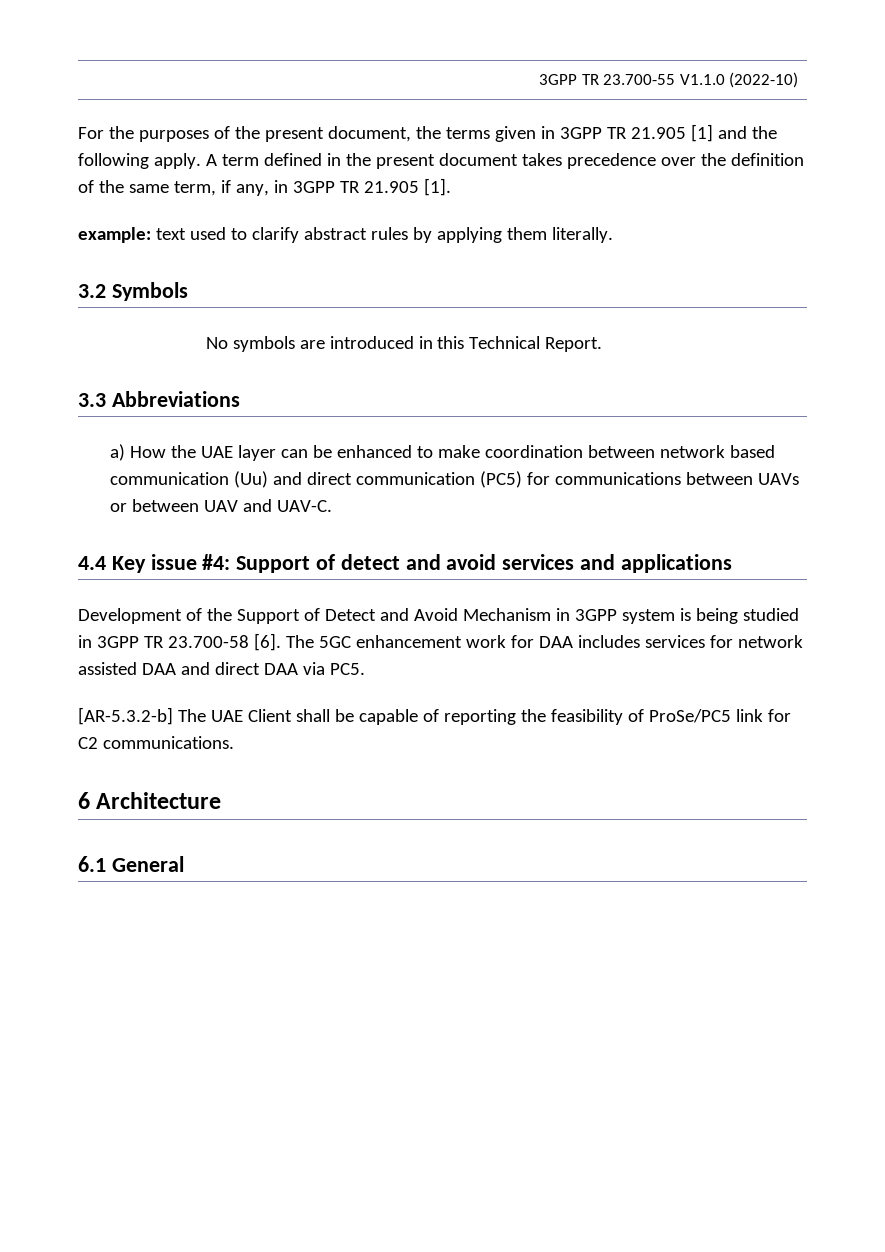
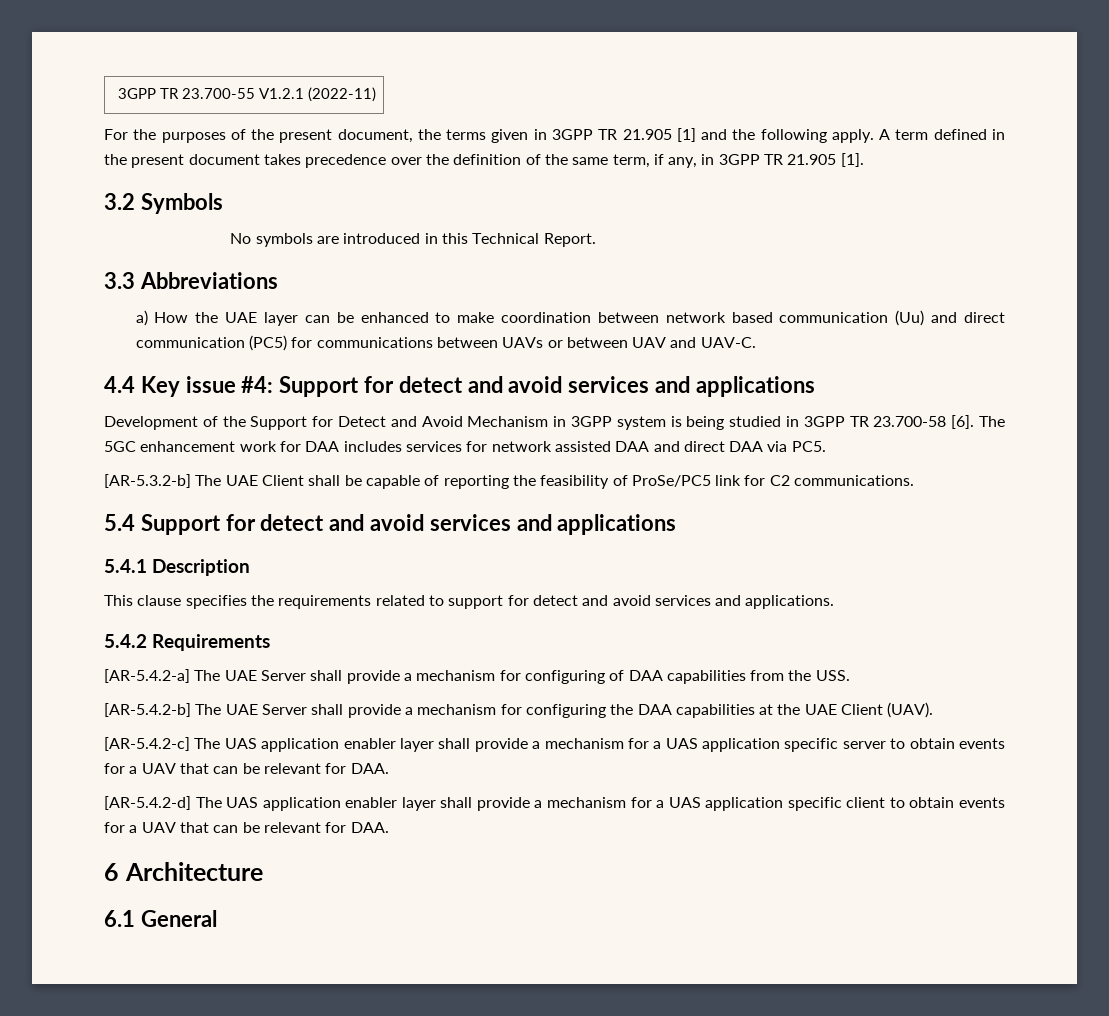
[679,72,799,88] V1.1.0 (2022-10) -> [258,87,376,102] V1.2.1 (2022-11)
[78,227,613,243] // example: text used to clarify abstract rules by applying them literally. -> (864, 160) none
[316,554,336,570] of -> [364,376,395,393] for
[303,608,320,621] of -> [312,416,334,427] for
(234, 742) none -> [104,514,677,535] [104,559,250,576] [104,595,835,609] [104,634,270,651] [104,669,850,684] [104,702,934,718] [104,737,1006,752] [104,763,389,774] [104,796,1005,811] [104,822,389,833] // 5.4 Support for detect and avoid services and applications // 5.4.1 Description // This clause specifies the requirements related to support for detect and avoid services and applications. // 5.4.2 Requirements // [AR-5.4.2-a] The UAE Server shall provide a mechanism for configuring of DAA capabilities from the USS. // [AR-5.4.2-b] The UAE Server shall provide a mechanism for configuring the DAA capabilities at the UAE Client (UAV). // [AR-5.4.2-c] The UAS application enabler layer shall provide a mechanism for a UAS application specific server to obtain events for a UAV that can be relevant for DAA. // [AR-5.4.2-d] The UAS application enabler layer shall provide a mechanism for a UAS application specific client to obtain events for a UAV that can be relevant for DAA.

